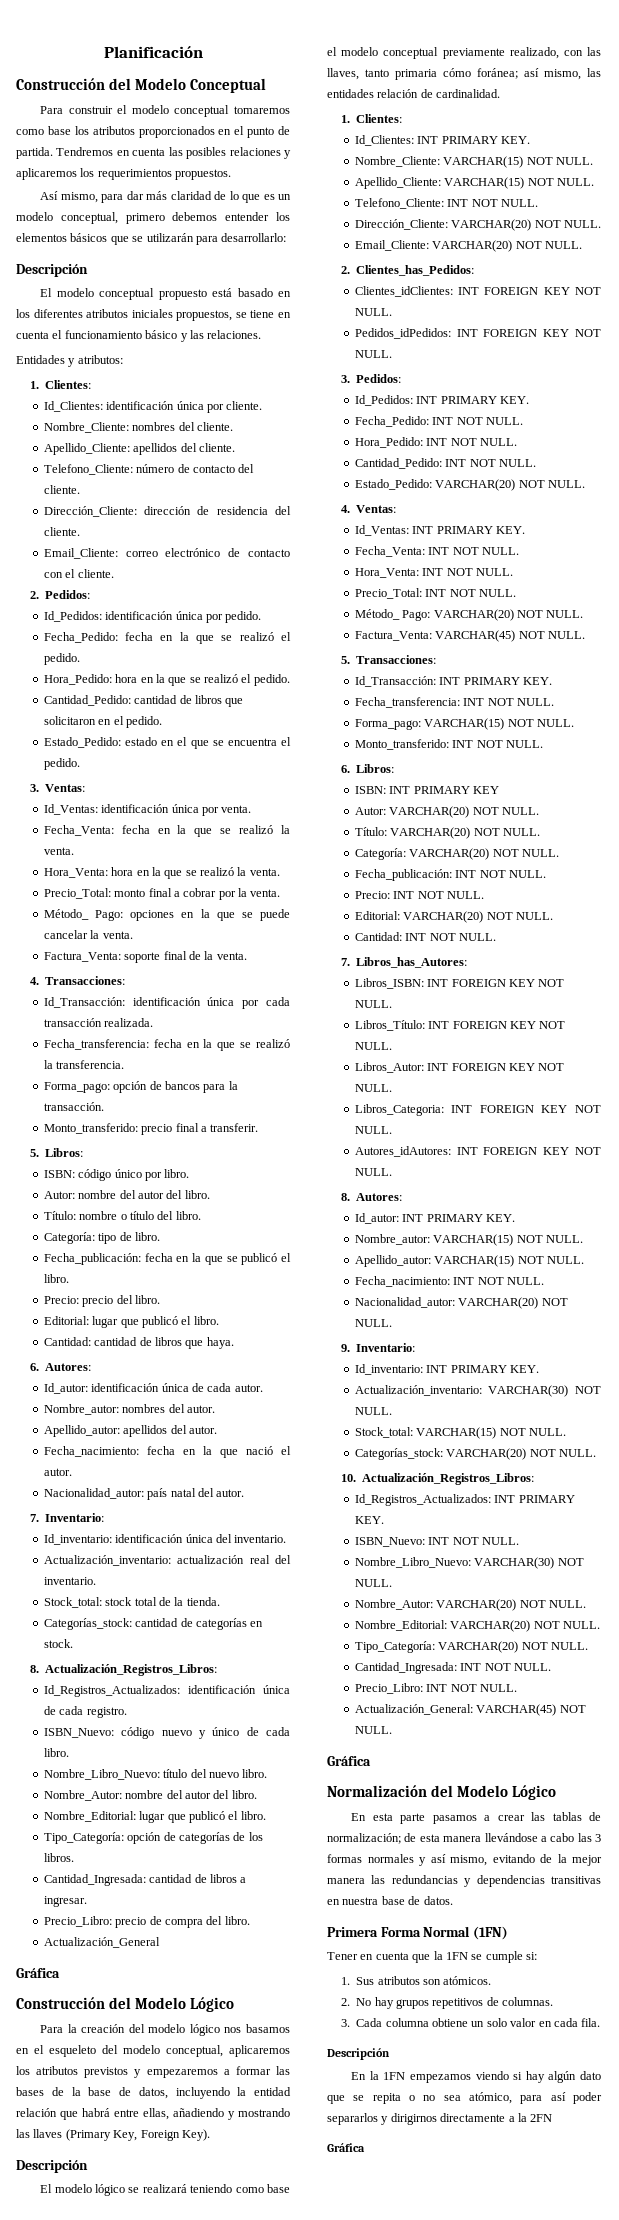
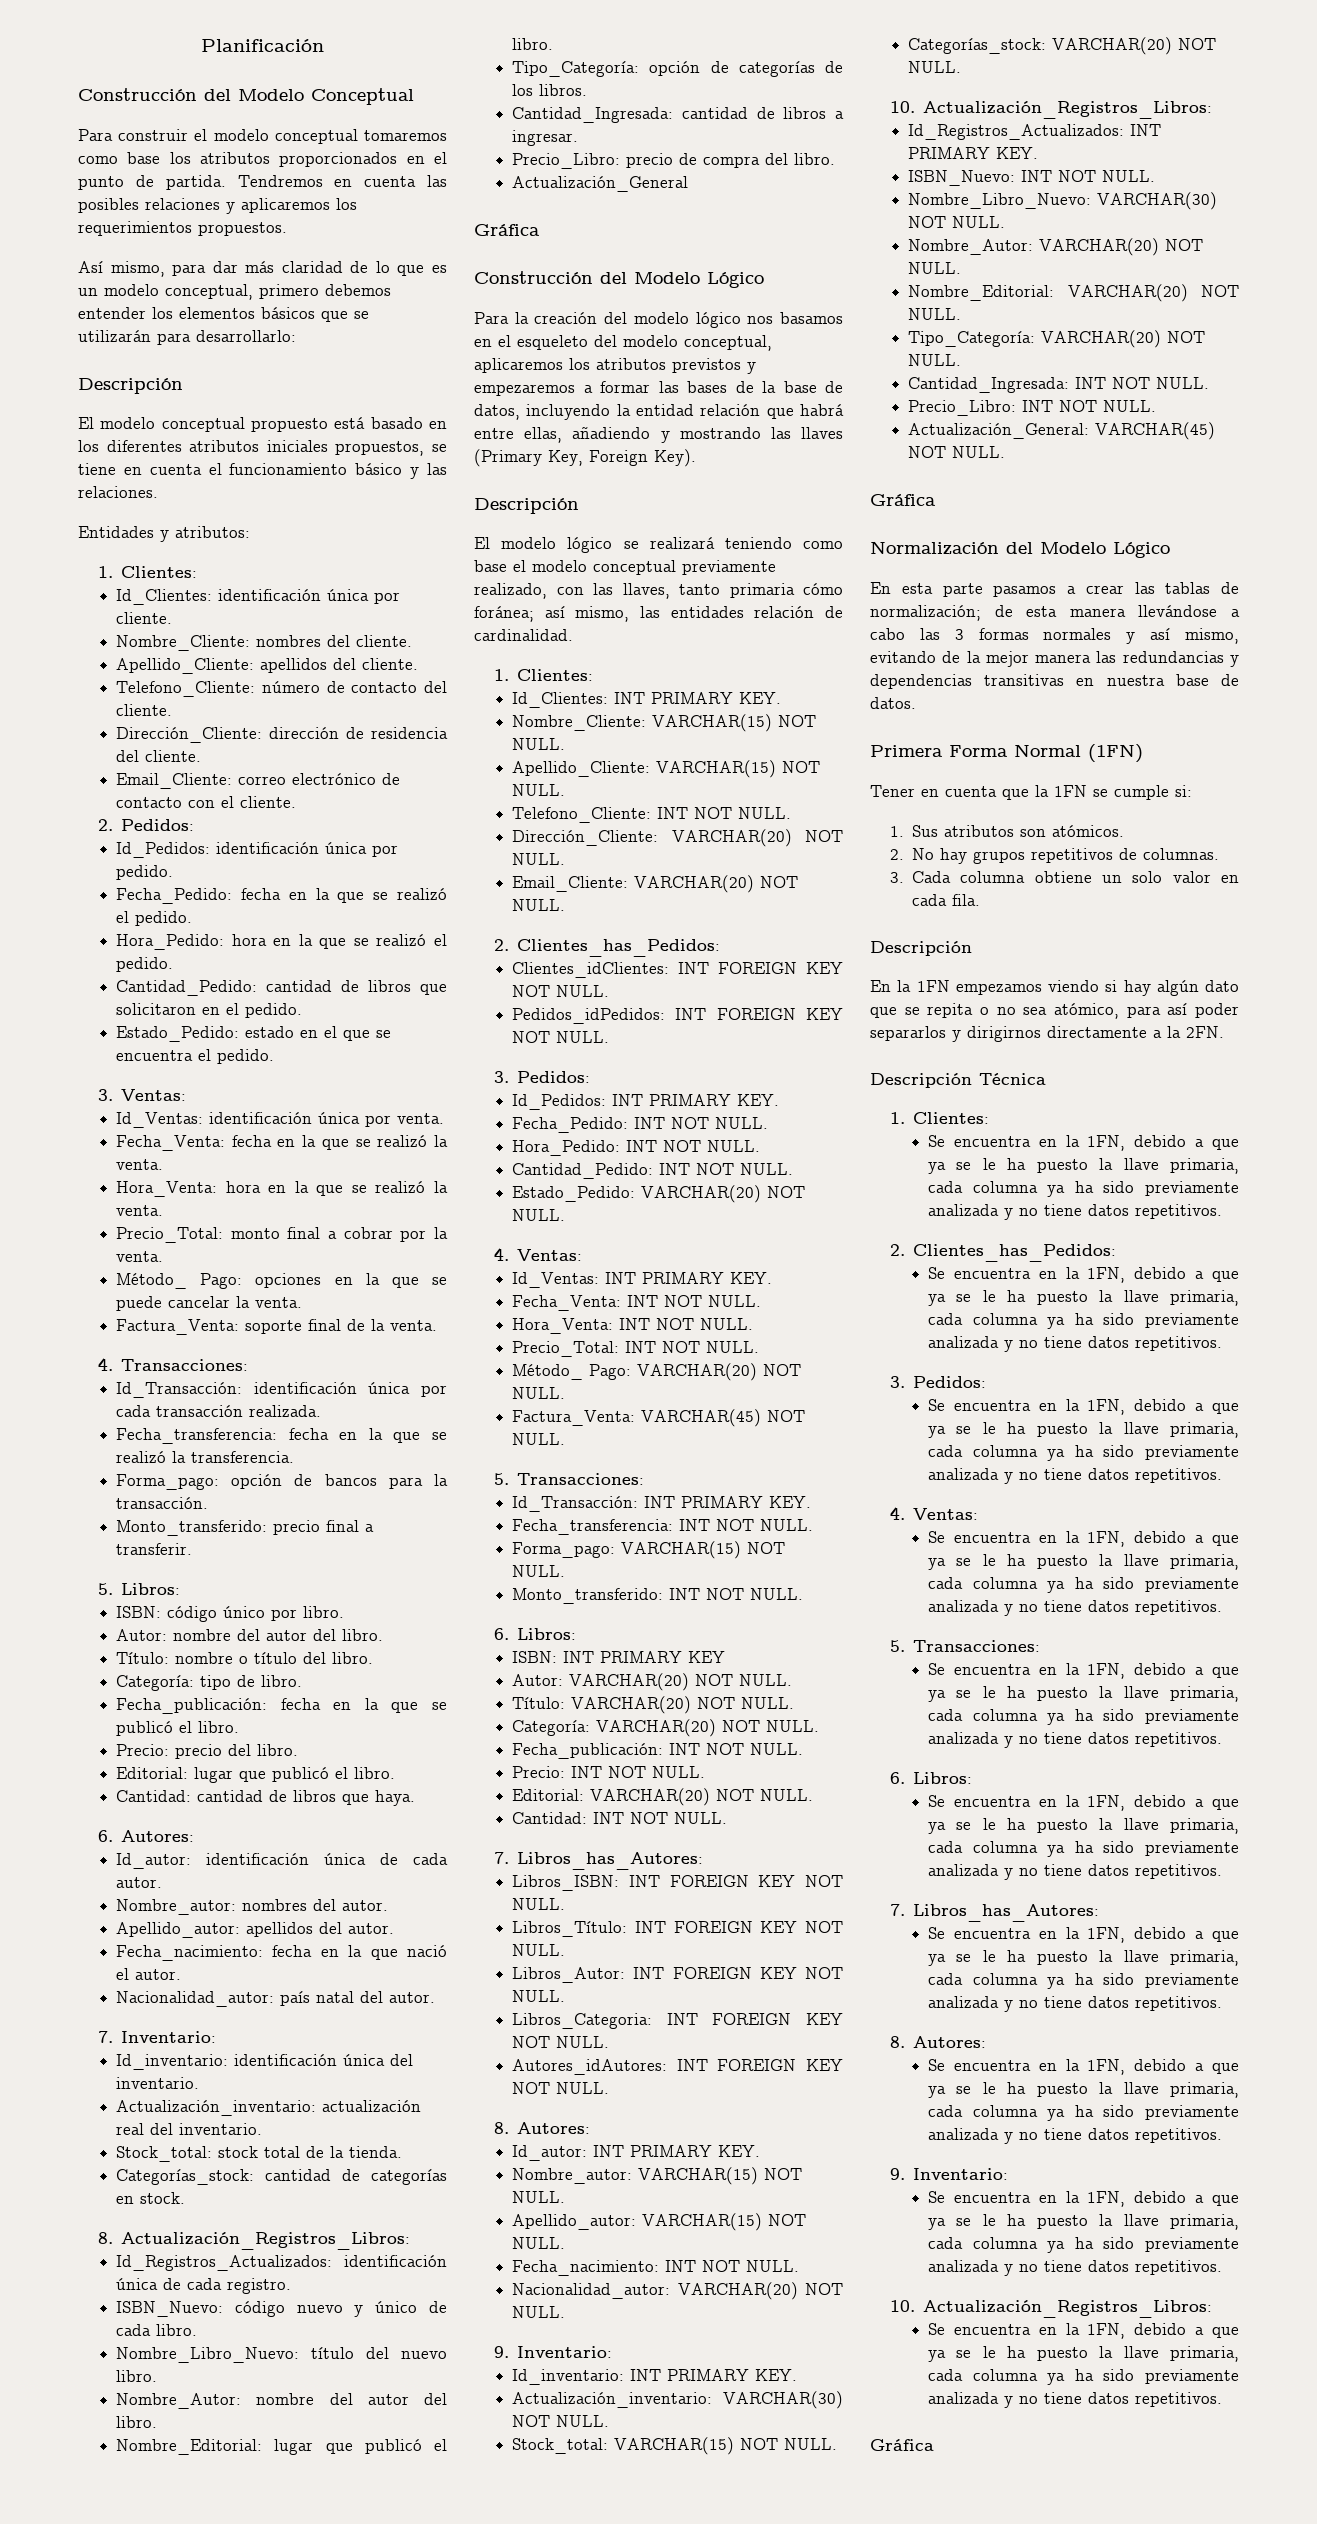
[530,2114,553,2122] 2FN -> [1186,1026,1224,1038] [870,1073,1046,1088] [889,1112,990,1124] [927,1135,1239,1151] [927,1158,1239,1174] [927,1181,1239,1197] [927,1204,1222,1220] [889,1244,1117,1262] [927,1267,1239,1283] [927,1290,1239,1306] [927,1313,1239,1329] [927,1336,1222,1352] [889,1376,987,1388] [927,1399,1239,1415] [927,1422,1239,1438] [927,1445,1239,1461] [927,1468,1222,1484] [889,1507,979,1520] [927,1531,1239,1547] [927,1554,1239,1570] [927,1577,1239,1593] [927,1600,1222,1616] [889,1640,1041,1652] [927,1663,1239,1679] [927,1686,1239,1702] [927,1709,1239,1725] [927,1732,1222,1748] [889,1772,973,1784] [927,1795,1239,1811] [927,1818,1239,1834] [927,1841,1239,1857] [927,1864,1222,1880] [889,1904,1100,1922] [927,1927,1239,1943] [927,1950,1239,1966] [927,1973,1239,1989] [927,1996,1222,2012] [889,2036,987,2048] [927,2059,1239,2075] [927,2082,1239,2098] [927,2105,1239,2121] [927,2128,1222,2144] [889,2168,1009,2180] [927,2191,1239,2207] [927,2214,1239,2230] [927,2237,1239,2253] [927,2260,1222,2276] [889,2300,1213,2318] [927,2323,1239,2339] [927,2346,1239,2362] [927,2369,1239,2385] [927,2392,1222,2408] 2FN. // Descripción Técnica // 1. Clientes: // Se encuentra en la 1FN, debido a que ya se le ha puesto la llave primaria, cada columna ya ha sido previamente analizada y no tiene datos repetitivos. // 2. Clientes_has_Pedidos: // Se encuentra en la 1FN, debido a que ya se le ha puesto la llave primaria, cada columna ya ha sido previamente analizada y no tiene datos repetitivos. // 3. Pedidos: // Se encuentra en la 1FN, debido a que ya se le ha puesto la llave primaria, cada columna ya ha sido previamente analizada y no tiene datos repetitivos. // 4. Ventas: // Se encuentra en la 1FN, debido a que ya se le ha puesto la llave primaria, cada columna ya ha sido previamente analizada y no tiene datos repetitivos. // 5. Transacciones: // Se encuentra en la 1FN, debido a que ya se le ha puesto la llave primaria, cada columna ya ha sido previamente analizada y no tiene datos repetitivos. // 6. Libros: // Se encuentra en la 1FN, debido a que ya se le ha puesto la llave primaria, cada columna ya ha sido previamente analizada y no tiene datos repetitivos. // 7. Libros_has_Autores: // Se encuentra en la 1FN, debido a que ya se le ha puesto la llave primaria, cada columna ya ha sido previamente analizada y no tiene datos repetitivos. // 8. Autores: // Se encuentra en la 1FN, debido a que ya se le ha puesto la llave primaria, cada columna ya ha sido previamente analizada y no tiene datos repetitivos. // 9. Inventario: // Se encuentra en la 1FN, debido a que ya se le ha puesto la llave primaria, cada columna ya ha sido previamente analizada y no tiene datos repetitivos. // 10. Actualización_Registros_Libros: // Se encuentra en la 1FN, debido a que ya se le ha puesto la llave primaria, cada columna ya ha sido previamente analizada y no tiene datos repetitivos.

